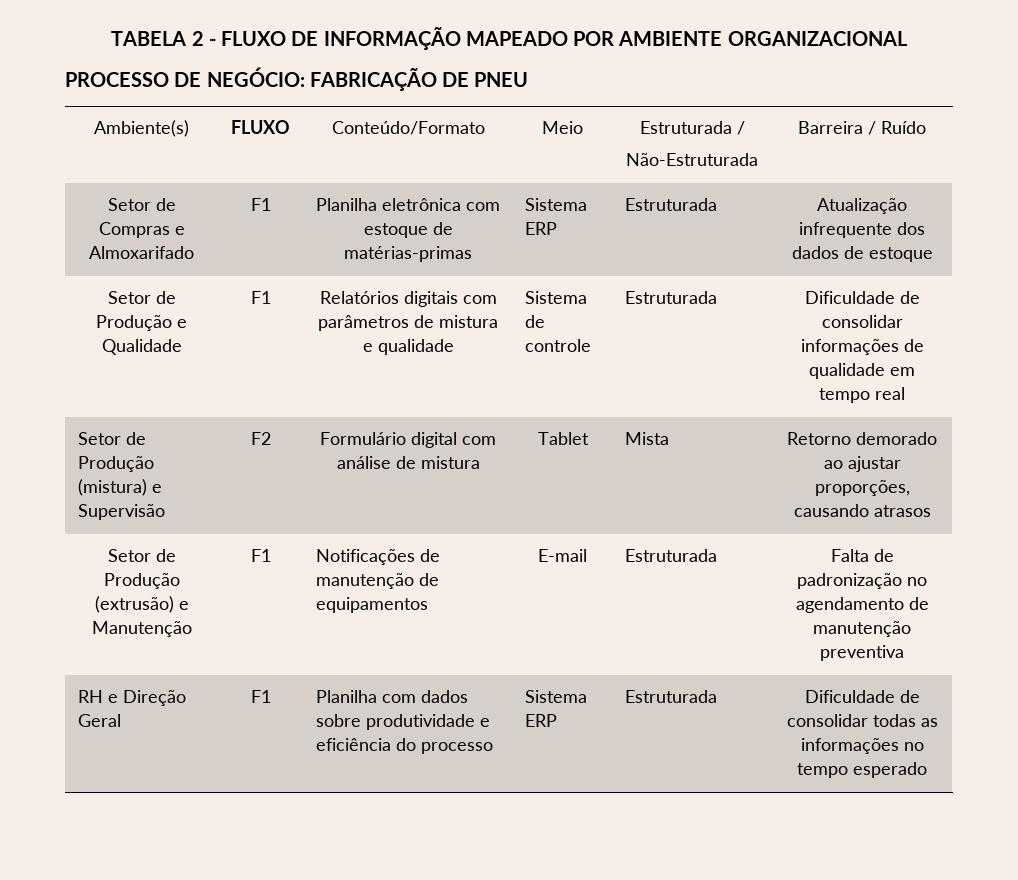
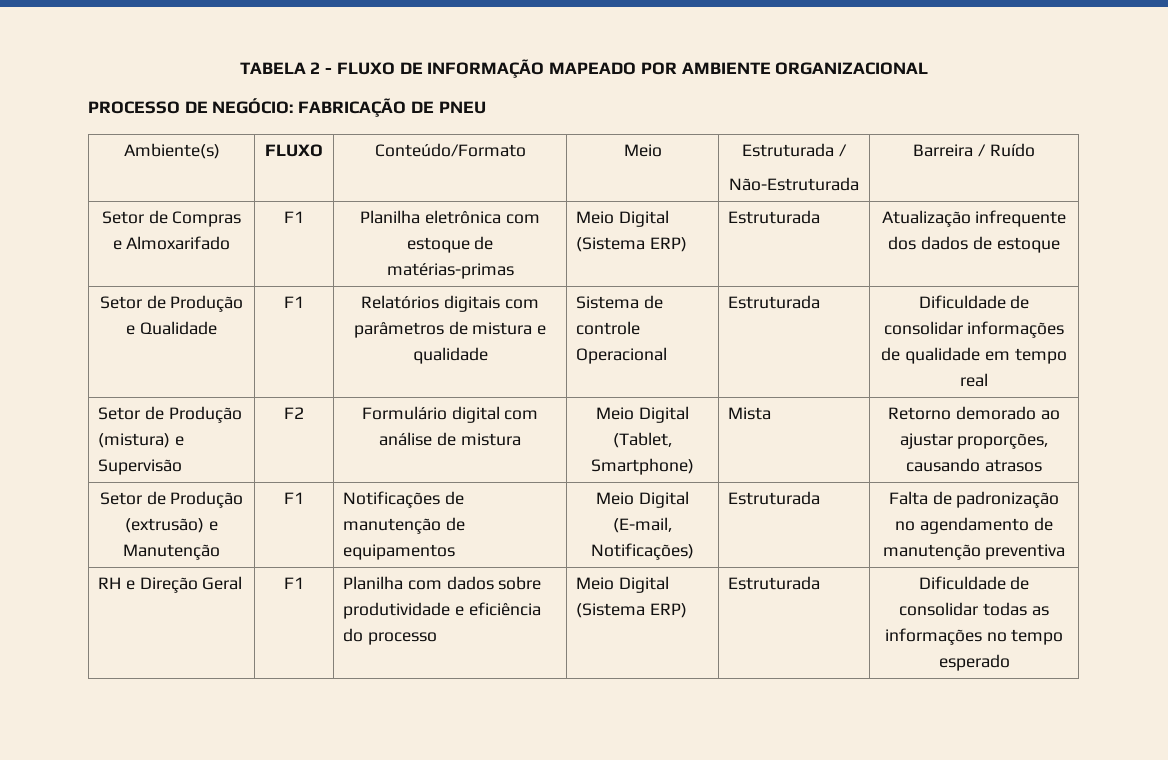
[524,198,587,211] [524,222,557,235] Sistema ERP -> [576,210,669,227] [576,237,687,252] Meio Digital (Sistema ERP)
(591, 345) none -> [576,347,668,364] Operacional
[537,432,589,445] Tablet -> [596,406,689,423] [613,432,672,448] [591,458,694,475] Meio Digital (Tablet, Smartphone)
[538,549,587,562] E-mail -> [596,491,689,508] [613,517,672,533] [591,543,694,560] Meio Digital (E-mail, Notificações)
[524,690,587,703] [524,714,557,727] Sistema ERP -> [576,576,669,593] [576,603,687,618] Meio Digital (Sistema ERP)

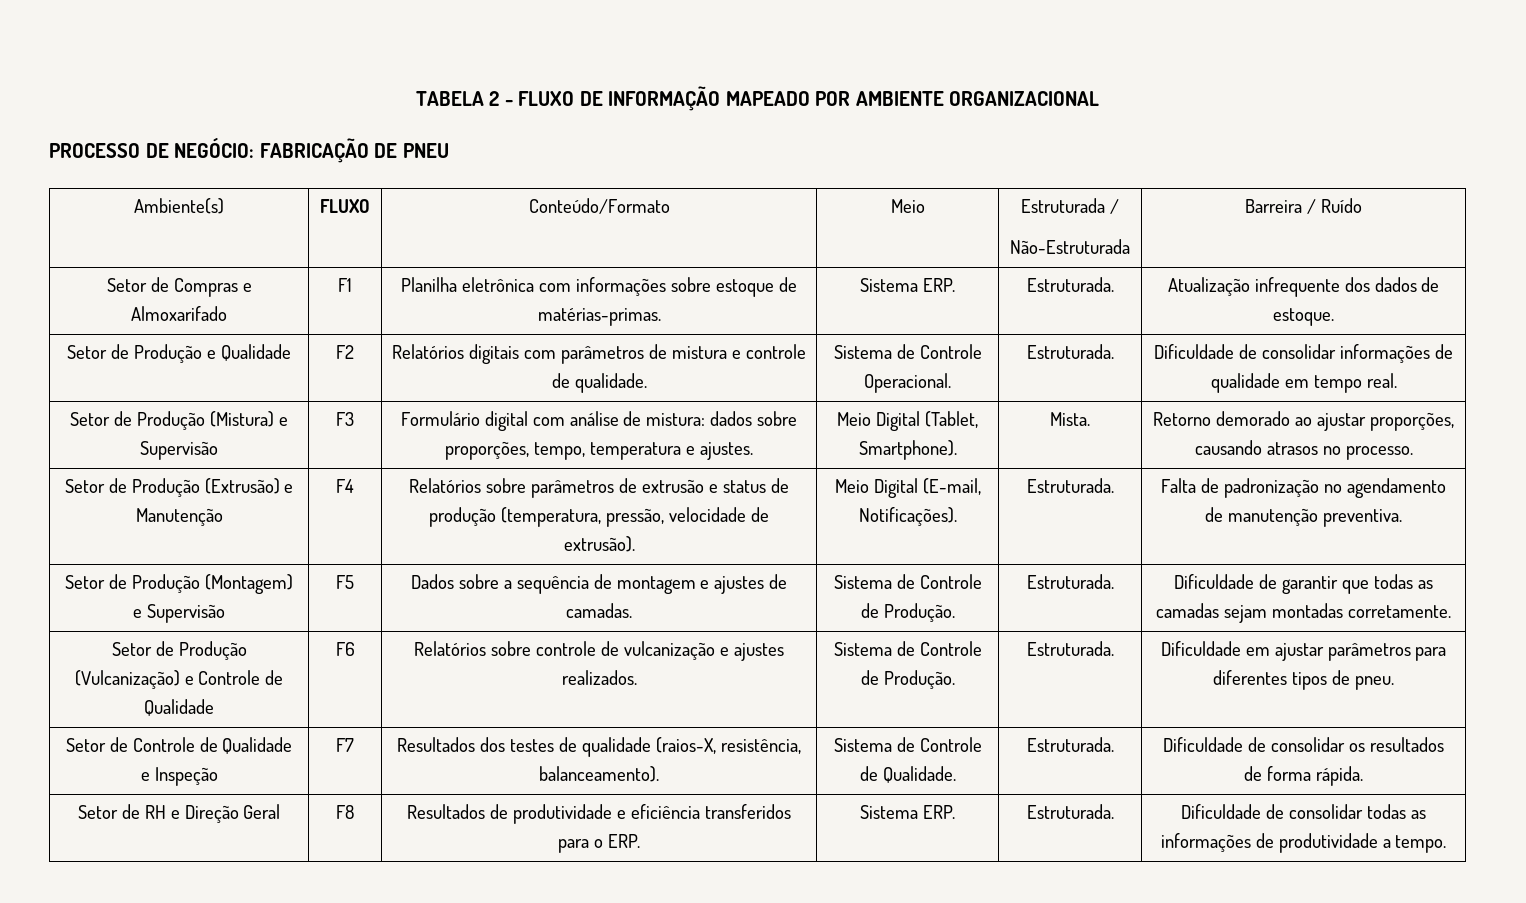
[406,236,494,253] [386,263,514,279] [576,210,669,227] [576,237,687,252] [728,210,821,224] estoque de matérias-primas | Meio Digital (Sistema ERP) | Estruturada -> [576,277,797,297] [537,308,661,326] [859,278,956,292] [1026,277,1114,292] informações sobre estoque de matérias-primas. | Sistema ERP. | Estruturada.
[996,237,1060,253] estoque -> [1273,308,1334,326] estoque.
[284,296,304,308] F1 -> [336,345,354,359] F2
[412,347,488,364] [576,295,663,309] [576,321,641,335] [576,347,668,364] [728,295,821,309] qualidade | Sistema de controle Operacional | Estruturada -> [745,344,806,359] [551,373,647,393] [833,344,982,359] [864,373,951,393] [1026,344,1114,359] controle de qualidade. | Sistema de Controle Operacional. | Estruturada.
[960,373,988,387] [98,406,242,423] [98,433,184,448] [98,459,183,475] [284,407,304,419] real // Setor de Produção (mistura) e Supervisão | F2 -> [1366,373,1397,388] [70,411,288,430] [140,441,218,460] [336,412,354,426] real. // Setor de Produção (Mistura) e Supervisão | F3
[460,433,521,446] mistura -> [646,411,798,426] [445,441,753,460] mistura: dados sobre proporções, tempo, temperatura e ajustes.
[591,458,694,475] [728,407,772,420] Smartphone) | Mista -> [858,440,957,460] [1050,412,1090,426] Smartphone). | Mista.
[99,491,244,508] [125,518,205,533] // Setor de Produção (extrusão) -> [1322,446,1413,460] [64,478,280,497] no processo. // Setor de Produção (Extrusão)
[284,492,304,504] [343,491,464,508] [343,517,465,534] [343,544,456,560] F1 | Notificações de manutenção de equipamentos -> [336,479,355,493] [409,478,789,498] [429,507,769,527] [563,536,635,552] F4 | Relatórios sobre parâmetros de extrusão e status de produção (temperatura, pressão, velocidade de extrusão).
[591,543,694,560] [728,491,821,505] Notificações) | Estruturada -> [858,507,957,526] [1026,478,1114,493] Notificações). | Estruturada.
[985,544,1066,560] [98,576,243,593] [284,577,304,589] [343,576,542,590] [343,602,541,619] [343,628,437,645] [576,576,669,593] [576,603,687,618] [728,576,821,590] preventiva // RH e Direção Geral | F1 | Planilha com dados sobre produtividade e eficiência do processo | Meio Digital (Sistema ERP) | Estruturada -> [1322,509,1402,527] [65,574,293,594] [133,604,225,623] [336,575,354,589] [410,574,788,594] [566,603,632,618] [833,574,982,589] [860,603,955,622] [1026,574,1114,589] [1174,574,1433,594] [1156,603,1451,623] [111,641,247,660] [74,670,284,689] [144,699,214,716] [335,642,355,656] [414,641,784,661] [561,670,637,685] [833,641,982,656] [860,670,955,689] [1026,641,1114,656] [1160,641,1447,661] [1213,670,1394,690] [65,737,293,754] [140,767,218,786] [336,738,354,752] [397,737,801,757] [539,766,659,782] [833,737,982,752] [859,766,956,783] [1026,737,1114,752] [1163,737,1444,752] [1244,766,1363,786] [77,804,281,823] [336,805,354,819] [407,804,791,824] [557,834,641,853] [859,805,956,819] [1026,804,1114,819] preventiva. // Setor de Produção (Montagem) e Supervisão | F5 | Dados sobre a sequência de montagem e ajustes de camadas. | Sistema de Controle de Produção. | Estruturada. | Dificuldade de garantir que todas as camadas sejam montadas corretamente. // Setor de Produção (Vulcanização) e Controle de Qualidade | F6 | Relatórios sobre controle de vulcanização e ajustes realizados. | Sistema de Controle de Produção. | Estruturada. | Dificuldade em ajustar parâmetros para diferentes tipos de pneu. // Setor de Controle de Qualidade e Inspeção | F7 | Resultados dos testes de qualidade (raios-X, resistência, balanceamento). | Sistema de Controle de Qualidade. | Estruturada. | Dificuldade de consolidar os resultados de forma rápida. // Setor de RH e Direção Geral | F8 | Resultados de produtividade e eficiência transferidos para o ERP. | Sistema ERP. | Estruturada.
[986,629,1064,645] [938,654,1010,671] no tempo esperado -> [1255,833,1447,853] de produtividade a tempo.

